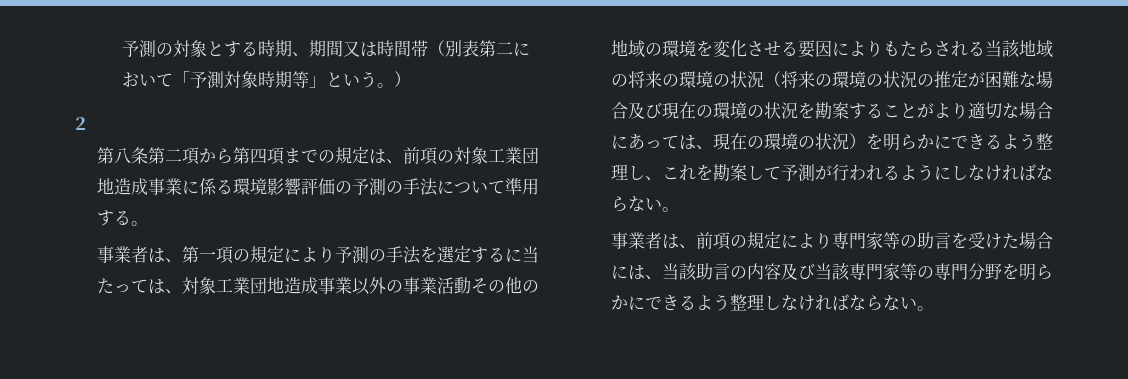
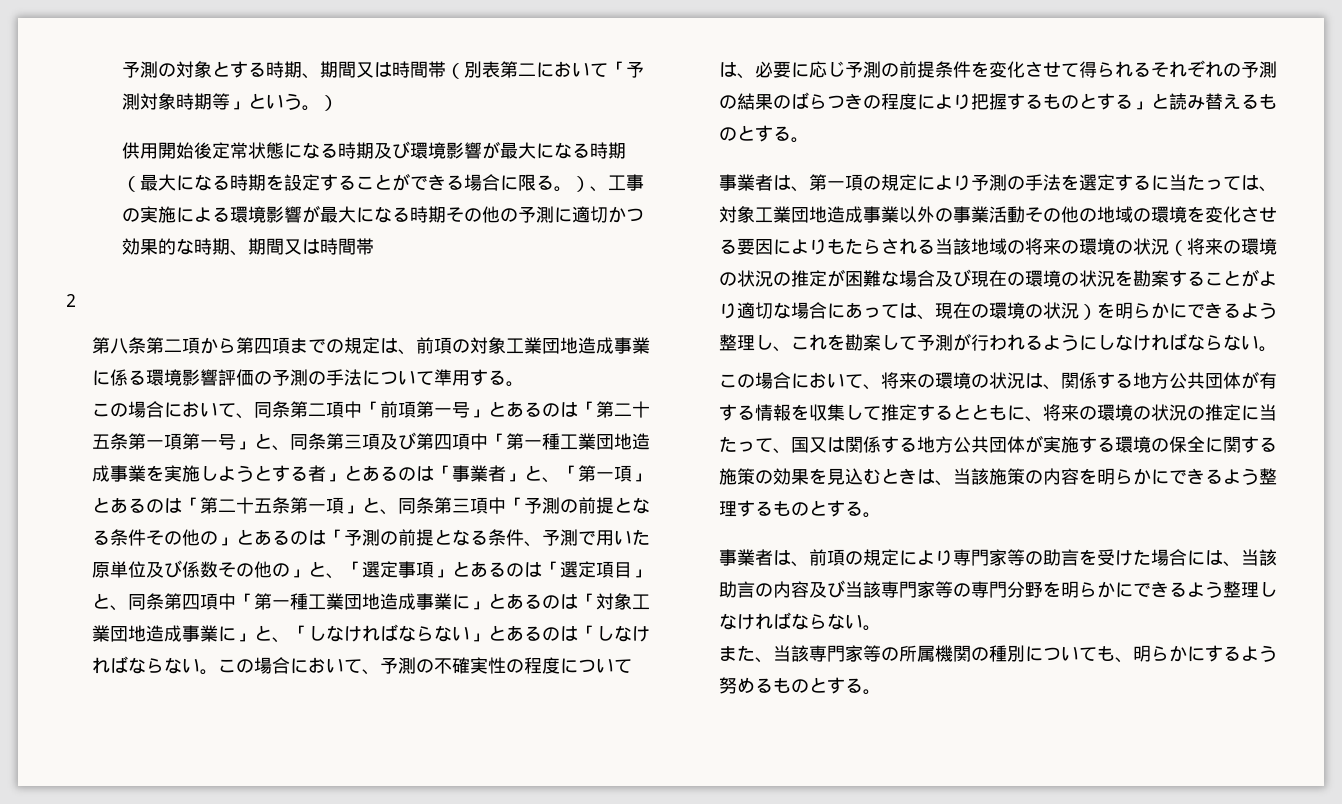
(411, 79) none -> [121,141,626,159] [121,173,644,192] [121,205,644,223] [121,238,374,256] // 供用開始後定常状態になる時期及び環境影響が最大になる時期（最大になる時期を設定することができる場合に限る。）、工事の実施による環境影響が最大になる時期その他の予測に適切かつ効果的な時期、期間又は時間帯
(148, 223) none -> [91,401,650,419] [91,432,650,451] [91,465,650,483] [91,497,650,515] [91,529,650,547] [91,560,650,579] [91,593,650,611] [91,624,650,643] [91,656,632,675] [718,60,1277,79] [718,92,1277,110] [718,125,809,143] // この場合において、同条第二項中「前項第一号」とあるのは「第二十五条第一項第一号」と、同条第三項及び第四項中「第一種工業団地造成事業を実施しようとする者」とあるのは「事業者」と、「第一項」とあるのは「第二十五条第一項」と、同条第三項中「予測の前提となる条件その他の」とあるのは「予測の前提となる条件、予測で用いた原単位及び係数その他の」と、「選定事項」とあるのは「選定項目」と、同条第四項中「第一種工業団地造成事業に」とあるのは「対象工業団地造成事業に」と、「しなければならない」とあるのは「しなければならない。この場合において、予測の不確実性の程度については、必要に応じ予測の前提条件を変化させて得られるそれぞれの予測の結果のばらつきの程度により把握するものとする」と読み替えるものとする。
(679, 209) none -> [718,371,1277,390] [718,404,1277,422] [718,435,1277,454] [718,468,1277,486] [718,500,881,518] // この場合において、将来の環境の状況は、関係する地方公共団体が有する情報を収集して推定するとともに、将来の環境の状況の推定に当たって、国又は関係する地方公共団体が実施する環境の保全に関する施策の効果を見込むときは、当該施策の内容を明らかにできるよう整理するものとする。
(934, 308) none -> [718,645,1277,663] [718,677,881,695] // また、当該専門家等の所属機関の種別についても、明らかにするよう努めるものとする。

